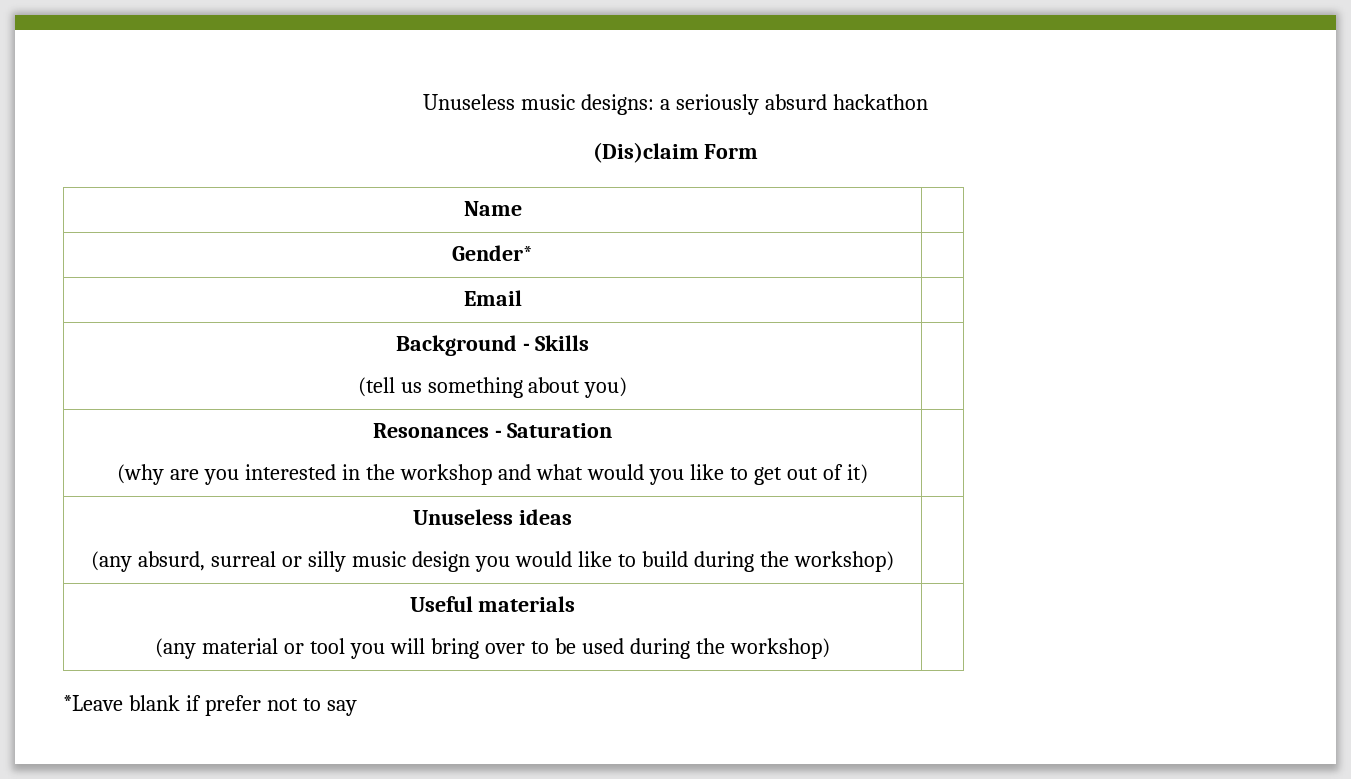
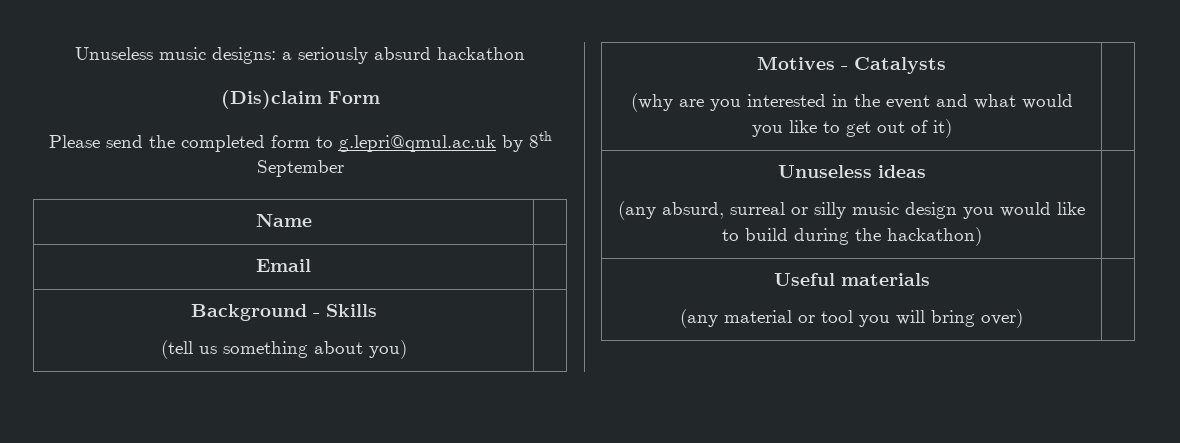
(759, 151) none -> [48,131,552,152] [256,160,344,177] // Please send the completed form to g.lepri@qmul.ac.uk by 8th September
[452,245,533,261] // Gender* | -> (312, 220) none
[372,423,613,438] Resonances - Saturation -> [757,56,946,74] Motives - Catalysts
[400,464,493,485] workshop -> [885,95,930,109] event
[793,551,894,572] workshop) -> [886,227,982,246] hackathon)
[484,638,830,659] [63,695,357,716] over to be used during the workshop) | // *Leave blank if prefer not to say -> [981,309,1023,328] over) |

